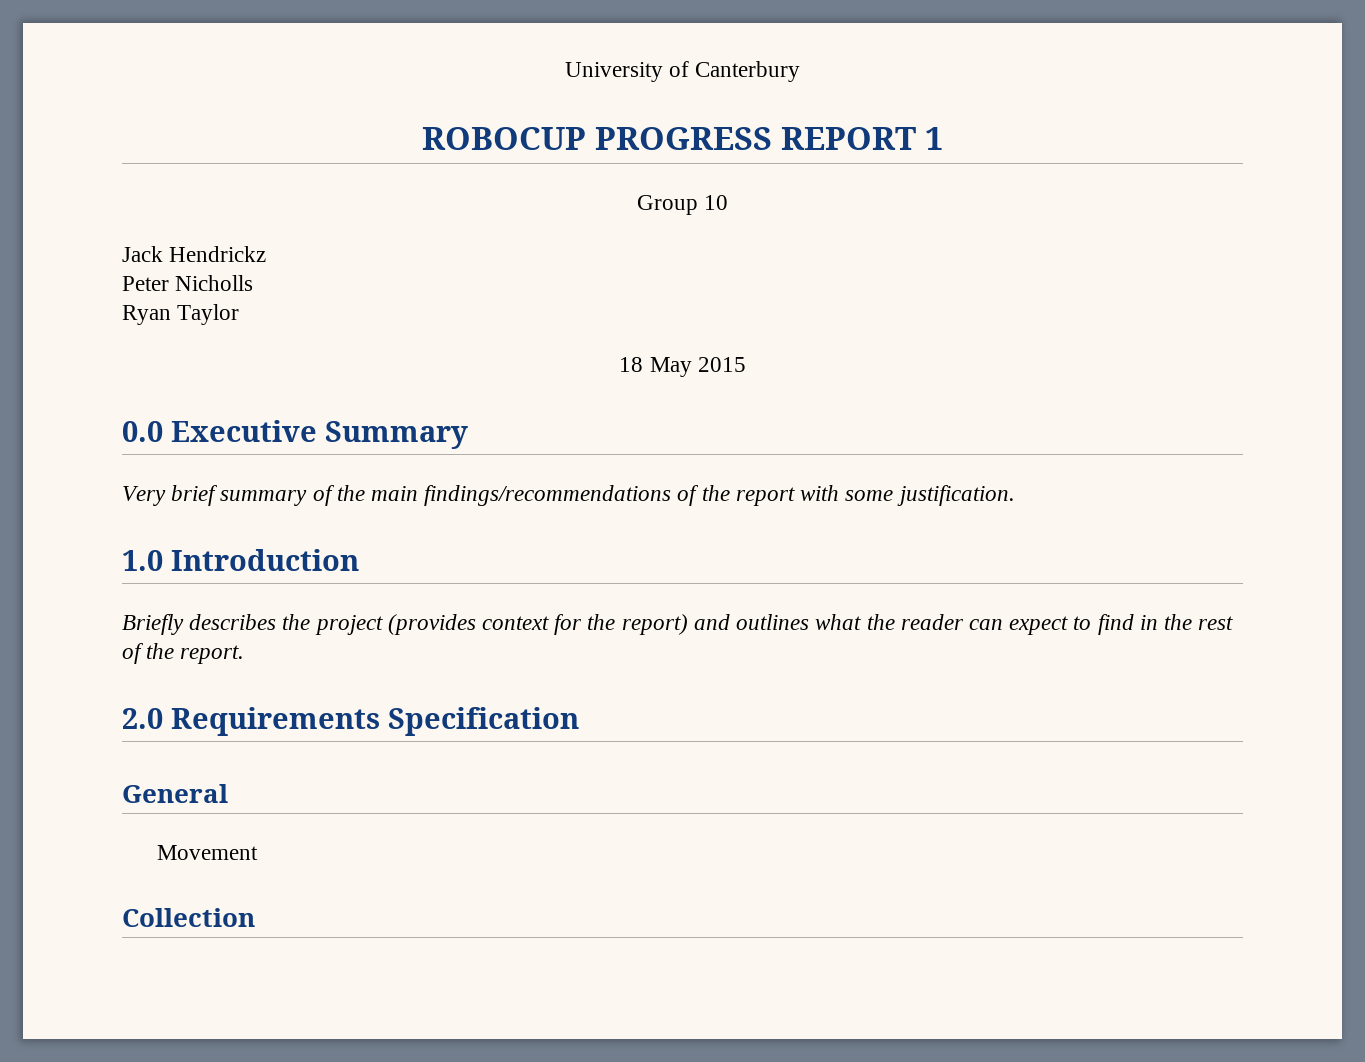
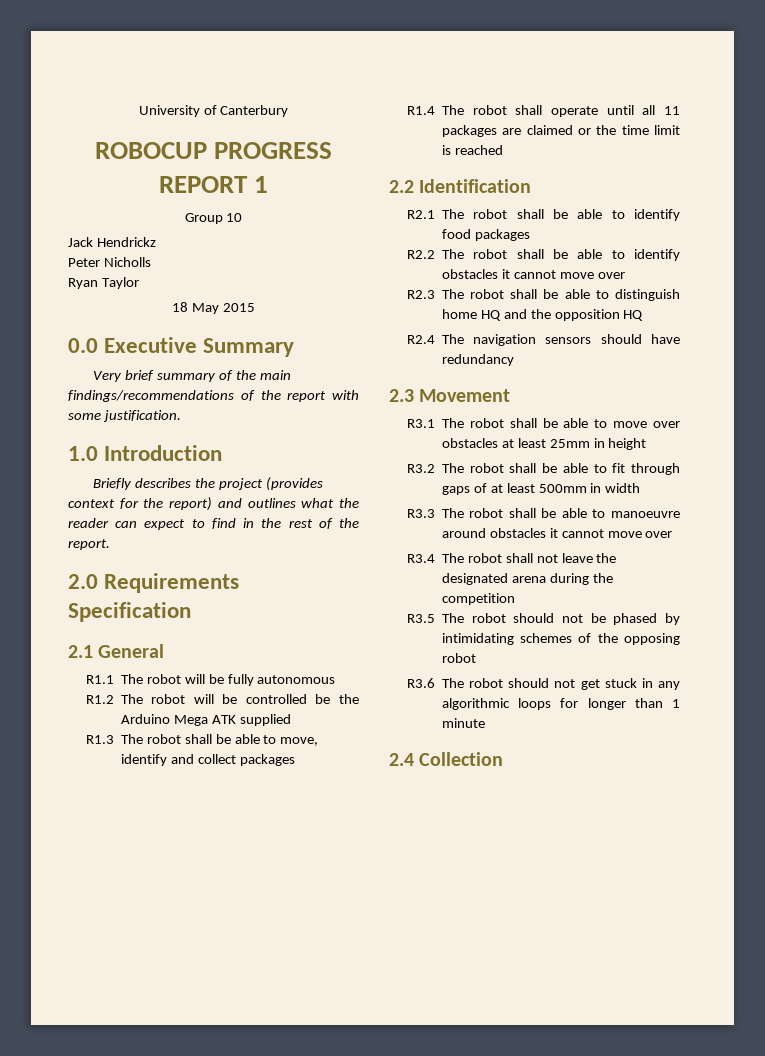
(579, 721) none -> [68,645,93,658] 2.1
[157,845,259,860] Movement // -> [85,674,336,686] [85,694,359,704] [120,714,291,726] [85,734,319,746] [120,754,295,766] [406,105,680,117] [441,125,680,137] [441,145,503,155] [389,179,532,193] [406,209,680,221] [441,229,530,241] [406,249,680,261] [441,269,625,279] [406,289,680,301] [441,309,644,321] [406,334,680,346] [441,354,514,366] [389,389,511,402] [406,418,680,428] [441,438,647,450] [406,463,680,475] [441,483,641,495] [406,508,680,518] [441,528,673,538] [406,553,617,563] [441,573,613,585] [441,593,515,605] [406,613,680,625] [441,633,680,645] [441,653,476,663] [406,678,680,690] [441,698,680,710] [441,718,485,728] [389,753,414,766] R1.1 The robot will be fully autonomous // R1.2 The robot will be controlled be the Arduino Mega ATK supplied // R1.3 The robot shall be able to move, identify and collect packages // R1.4 The robot shall operate until all 11 packages are claimed or the time limit is reached // 2.2 Identification // R2.1 The robot shall be able to identify food packages // R2.2 The robot shall be able to identify obstacles it cannot move over // R2.3 The robot shall be able to distinguish home HQ and the opposition HQ // R2.4 The navigation sensors should have redundancy // 2.3 Movement // R3.1 The robot shall be able to move over obstacles at least 25mm in height // R3.2 The robot shall be able to fit through gaps of at least 500mm in width // R3.3 The robot shall be able to manoeuvre around obstacles it cannot move over // R3.4 The robot shall not leave the designated arena during the competition // R3.5 The robot should not be phased by intimidating schemes of the opposing robot // R3.6 The robot should not get stuck in any algorithmic loops for longer than 1 minute // 2.4

